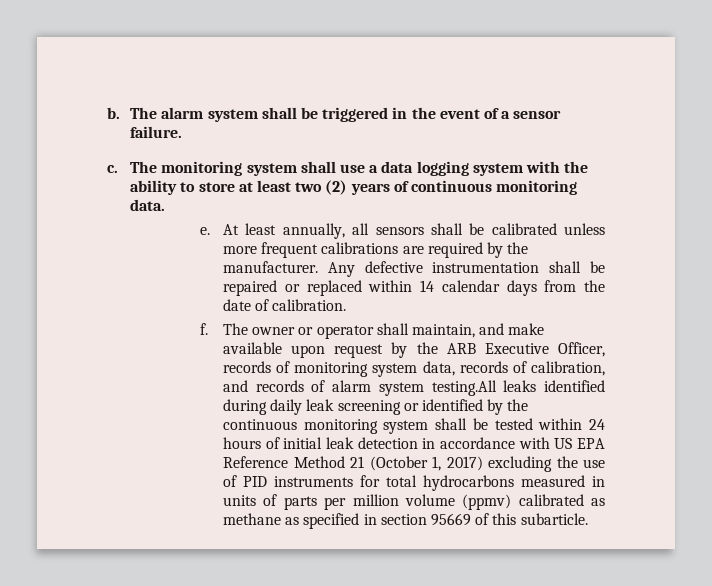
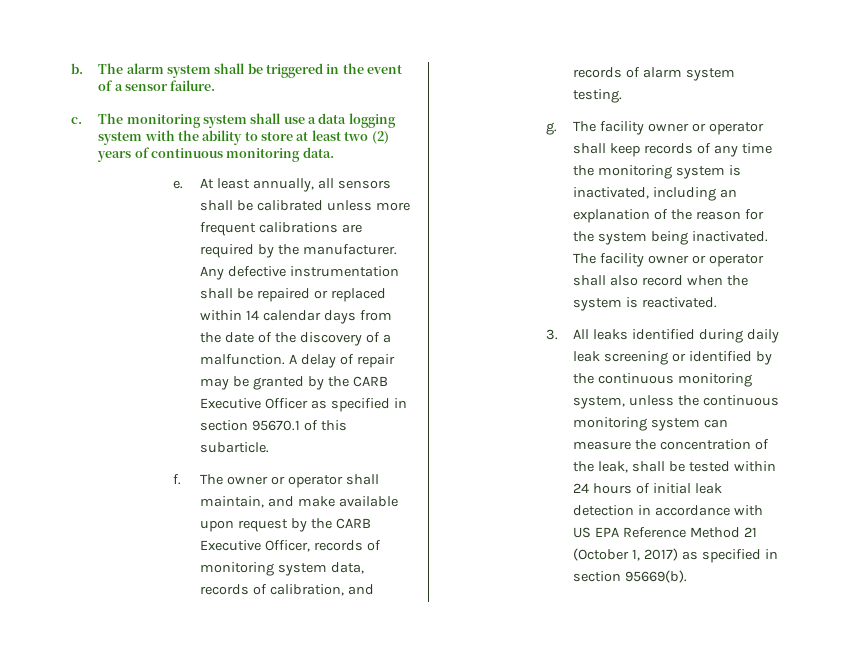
[272,299,347,311] calibration. -> [275,332,391,346] [200,354,396,368] [200,376,389,390] [200,398,408,412] [200,420,348,431] [200,442,270,453] the discovery of a malfunction. A delay of repair may be granted by the CARB Executive Officer as specified in section 95670.1 of this subarticle.
[446,343,476,354] ARB -> [336,518,372,529] CARB
[431,380,497,396] testing.All -> [573,89,623,103] [546,121,765,135] [573,143,773,157] [573,165,742,179] [573,187,738,201] [573,209,765,223] [573,231,769,245] [573,253,765,267] [573,275,749,286] [573,297,718,311] [546,329,590,340] testing. // g. The facility owner or operator shall keep records of any time the monitoring system is inactivated, including an explanation of the reason for the system being inactivated. The facility owner or operator shall also record when the system is reactivated. // 3. All
[383,420,429,434] system -> [573,395,780,409] [573,417,729,431] [573,439,770,450] [573,461,629,473] system, unless the continuous monitoring system can measure the concentration of the leak,
[488,456,605,472] [223,475,606,491] [223,494,605,510] [223,513,588,529] excluding the use of PID instruments for total hydrocarbons measured in units of parts per million volume (ppmv) calibrated as methane as specified in section 95669 of this subarticle. -> [682,549,779,563] [573,570,688,583] as specified in section 95669(b).

